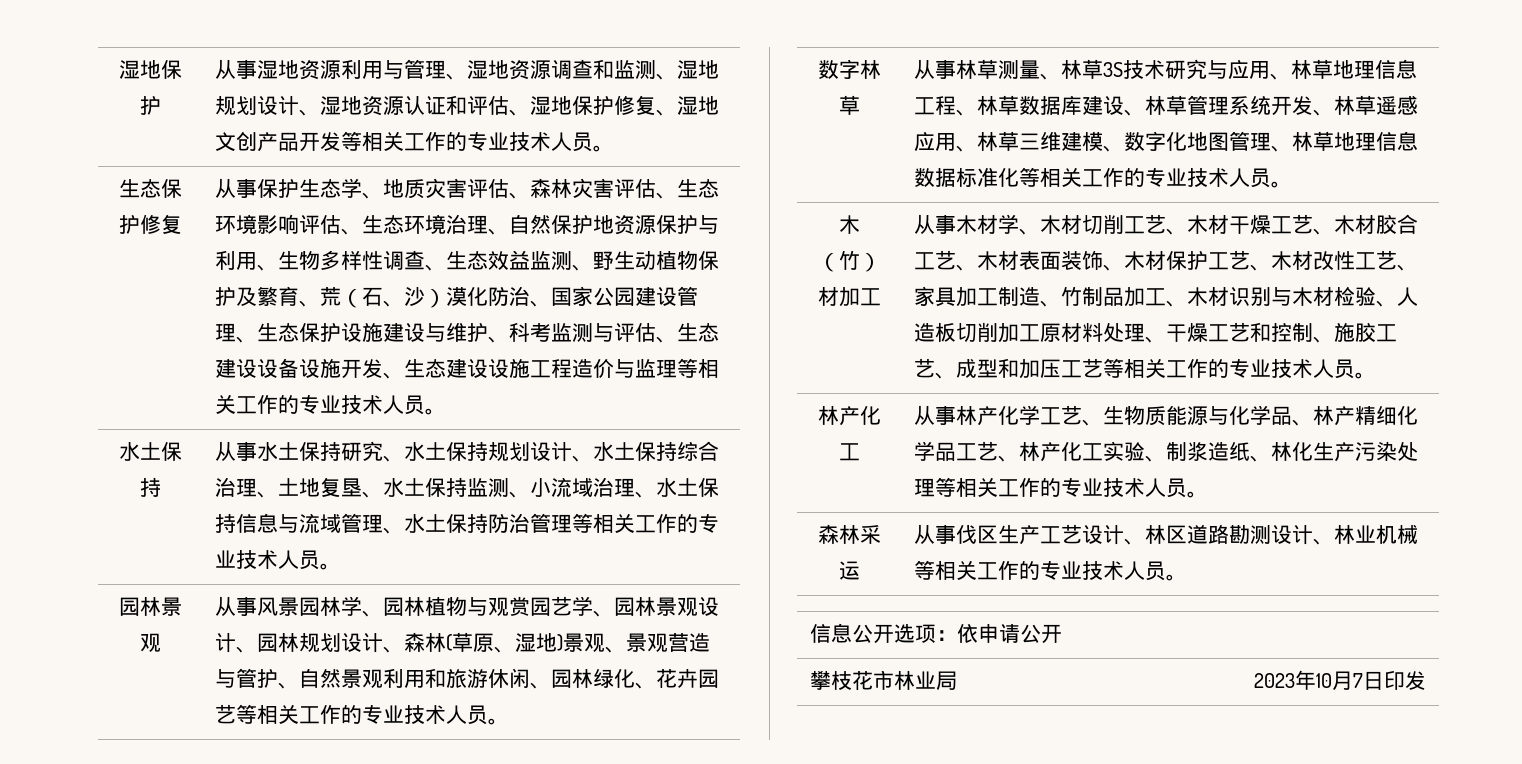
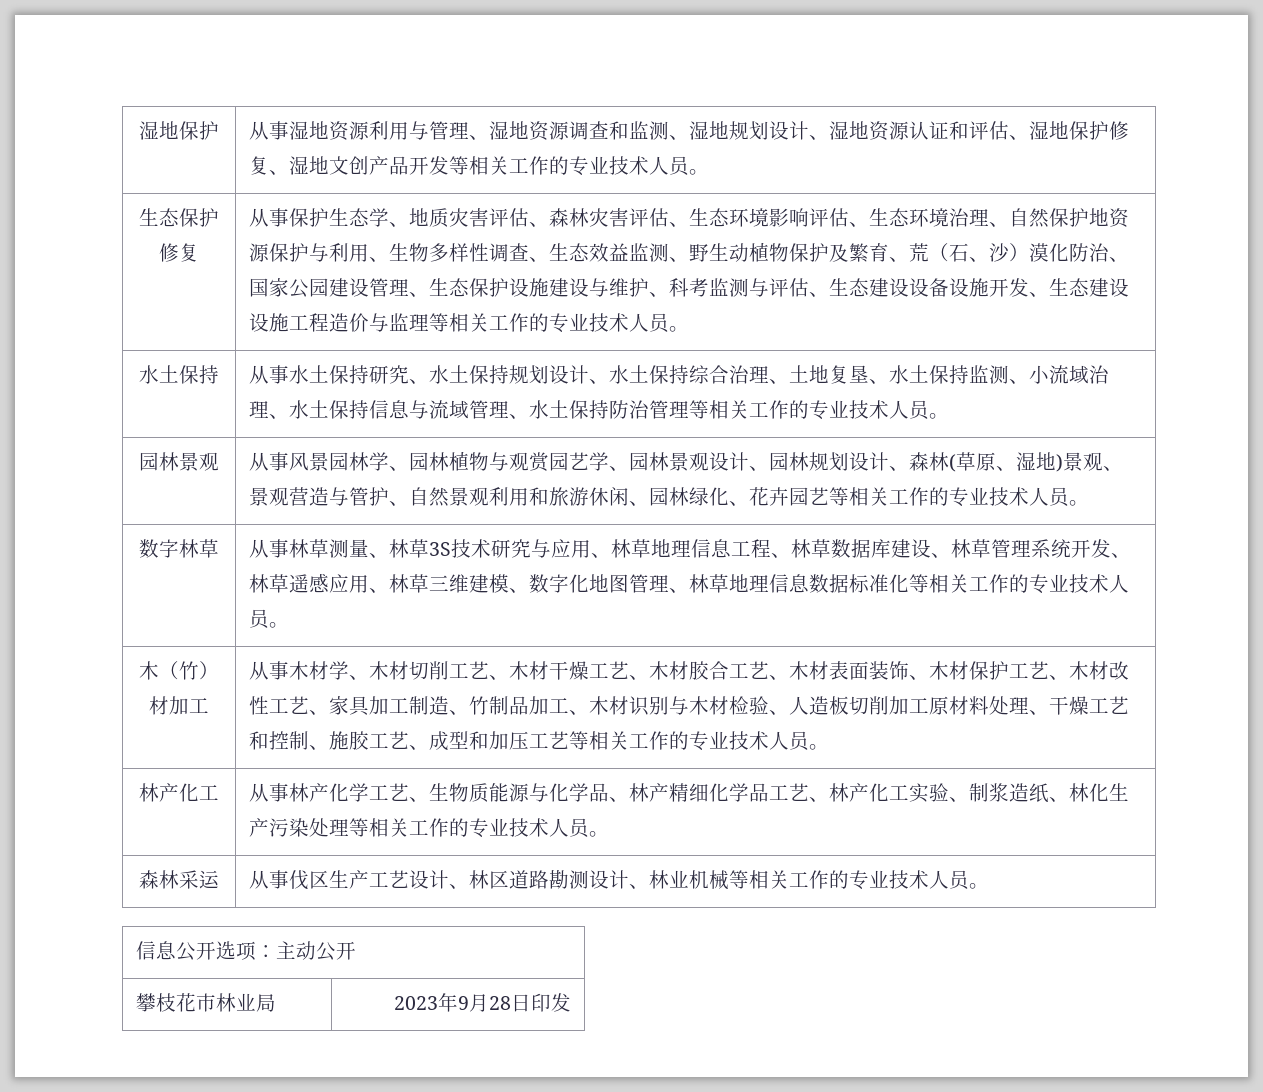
[957,624,1021,643] 依申请 -> [275,941,316,960] 主动
[1315,671,1363,690] 10月7 -> [458,994,512,1012] 9月28

